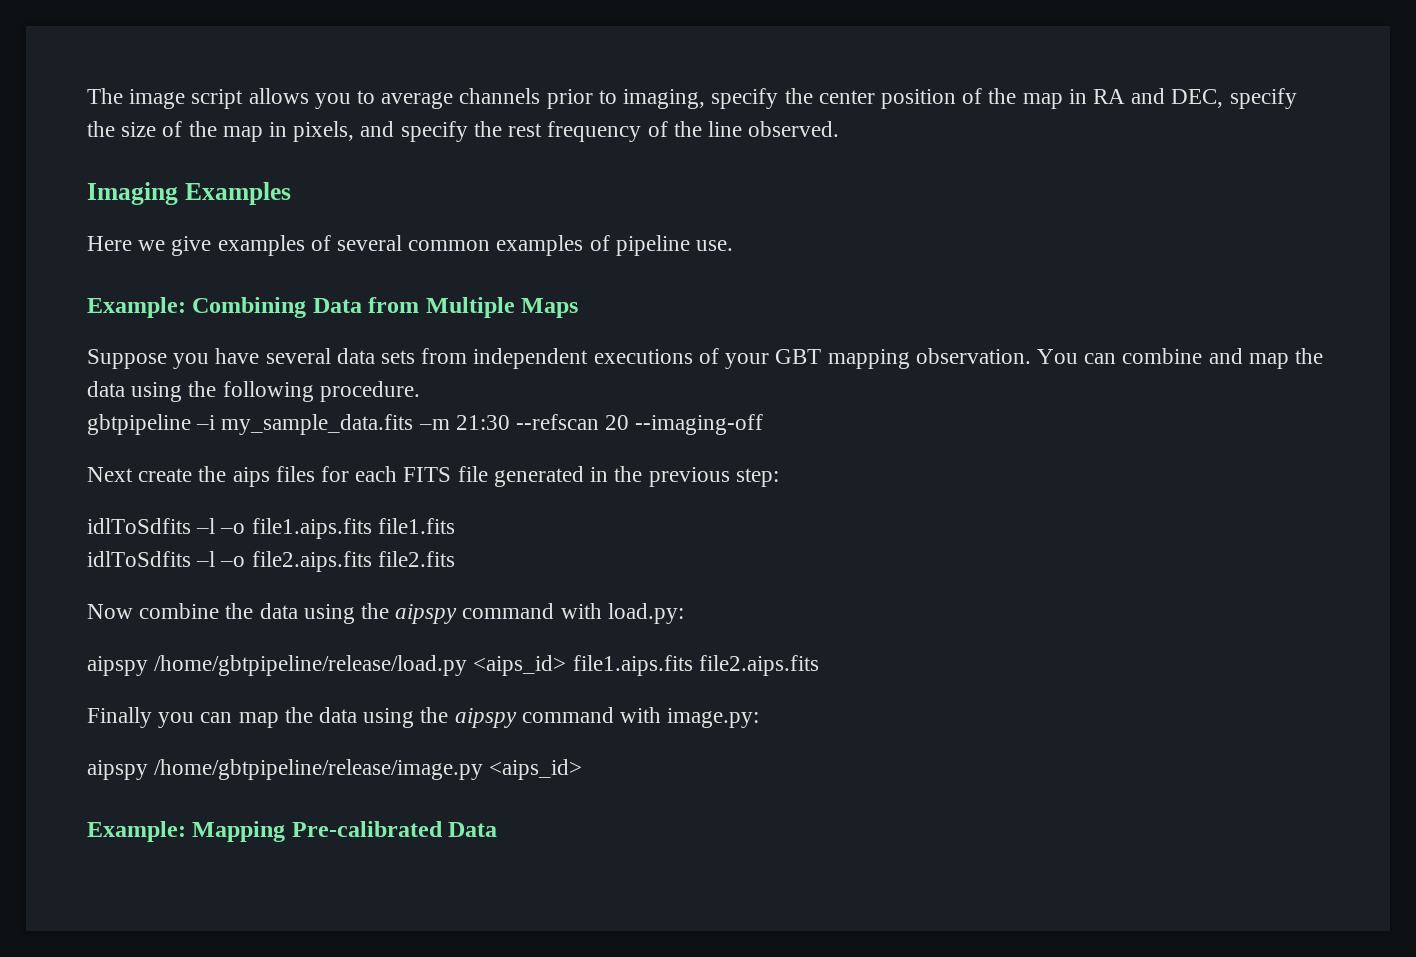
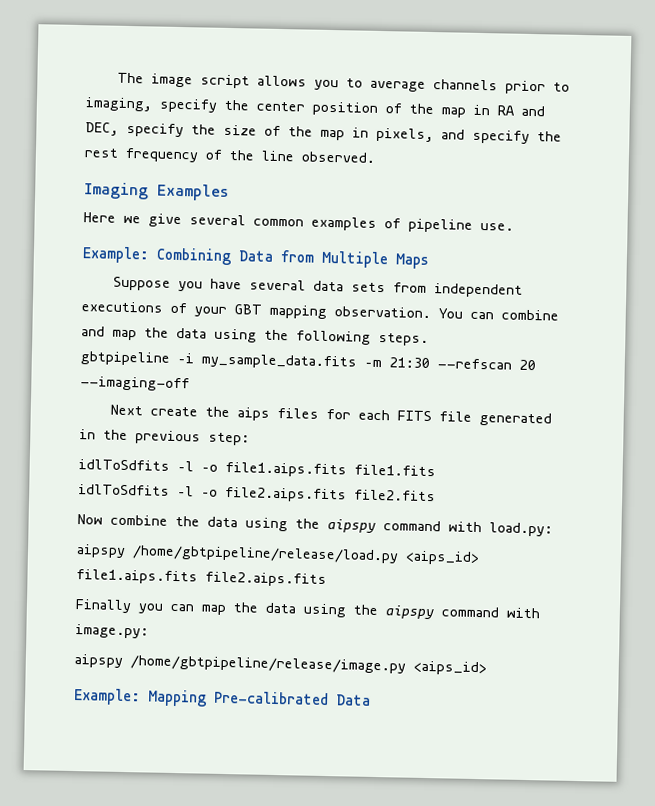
[217,235,331,256] examples of -> (182, 220) none
[319,381,420,402] procedure. -> [378,332,429,346] steps.

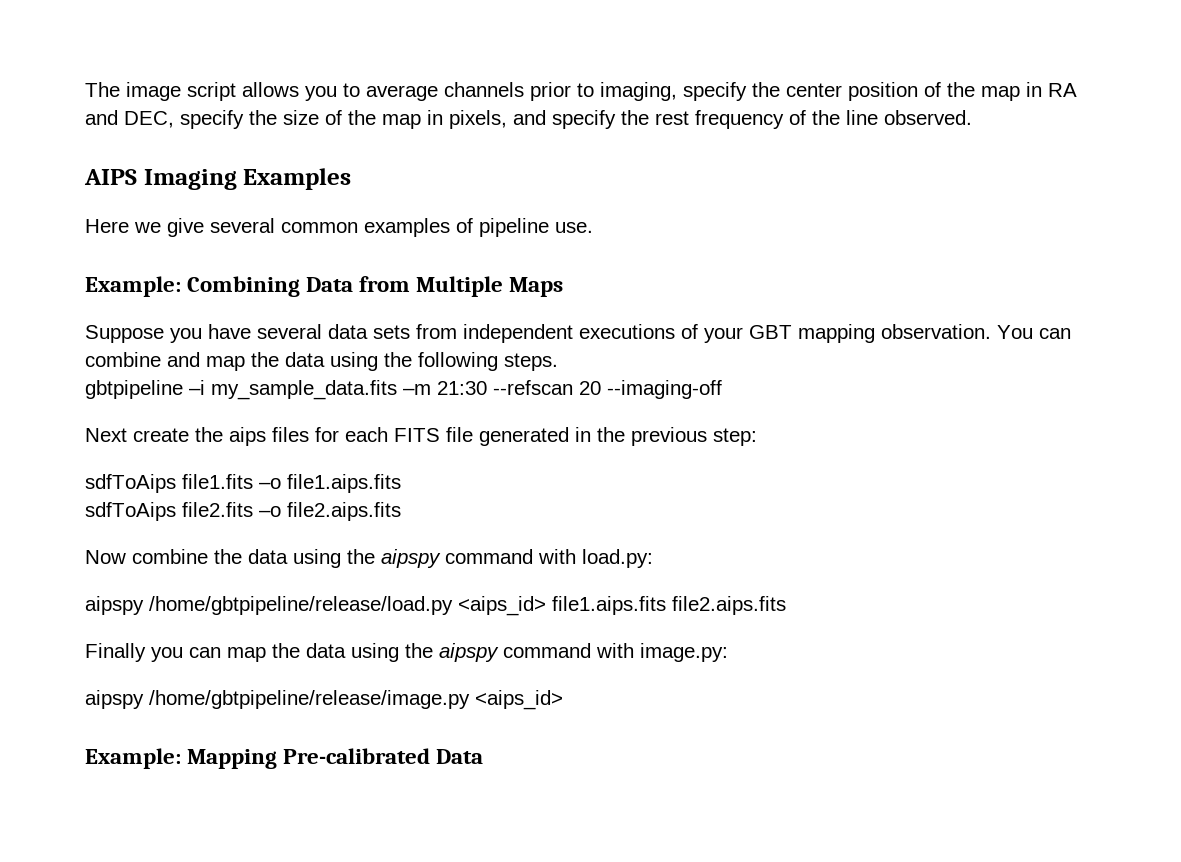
(375, 157) none -> [84,169,137,185] AIPS
[78,459,194,472] idlToSdfits –l -> [85,474,253,493] sdfToAips file1.fits
[354,464,436,477] [78,484,194,497] file1.fits // idlToSdfits –l -> [85,502,253,521] // sdfToAips file2.fits
[354,489,436,502] file2.fits -> (401, 511) none

